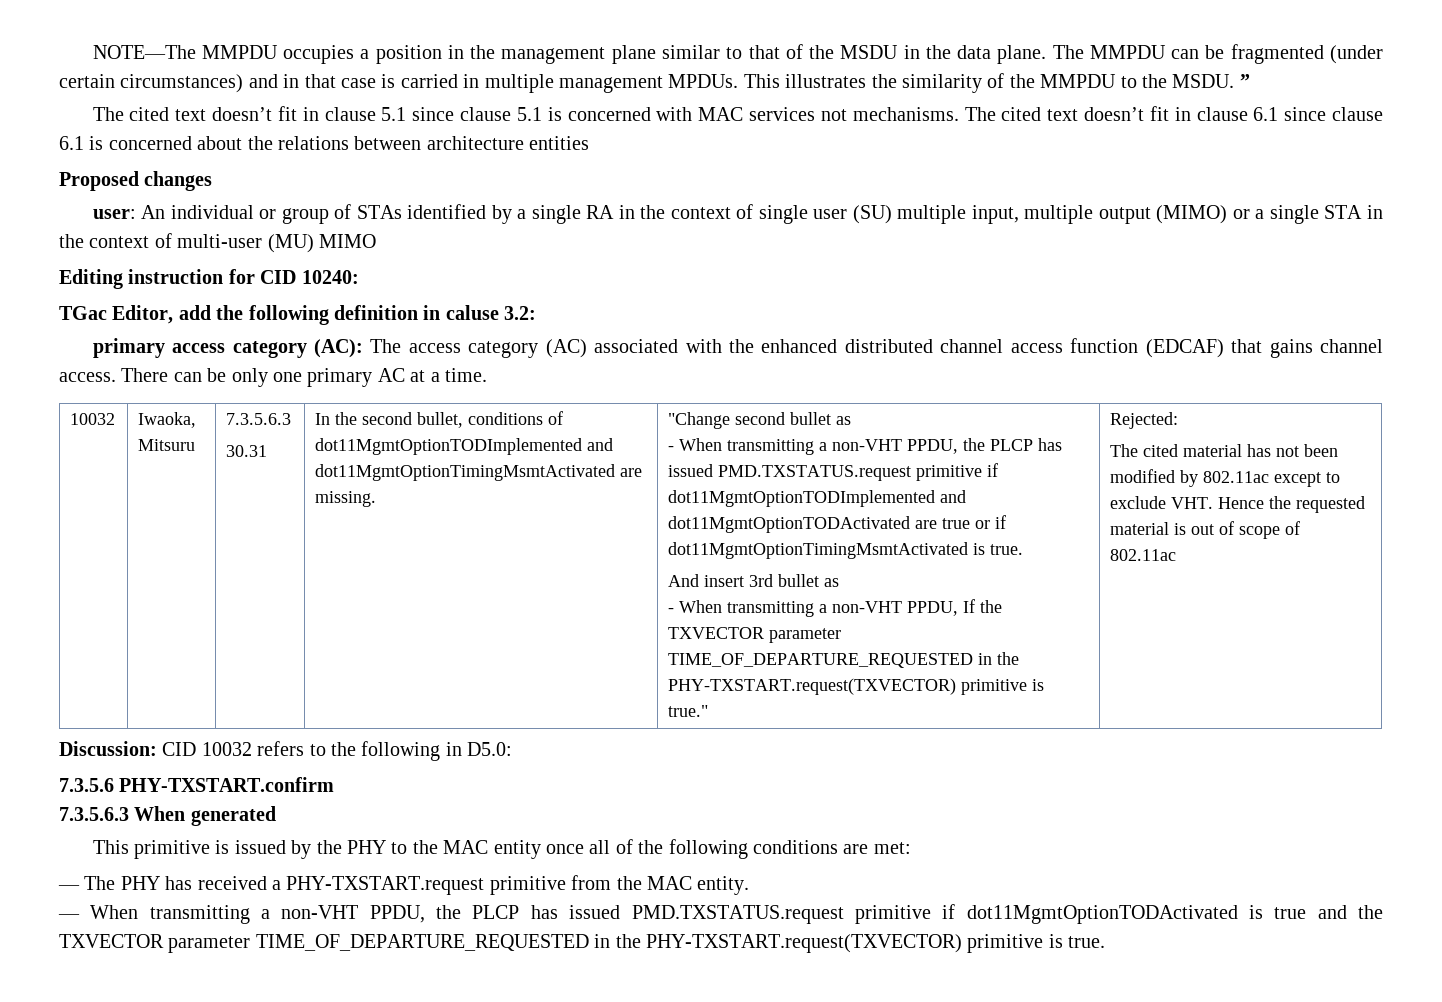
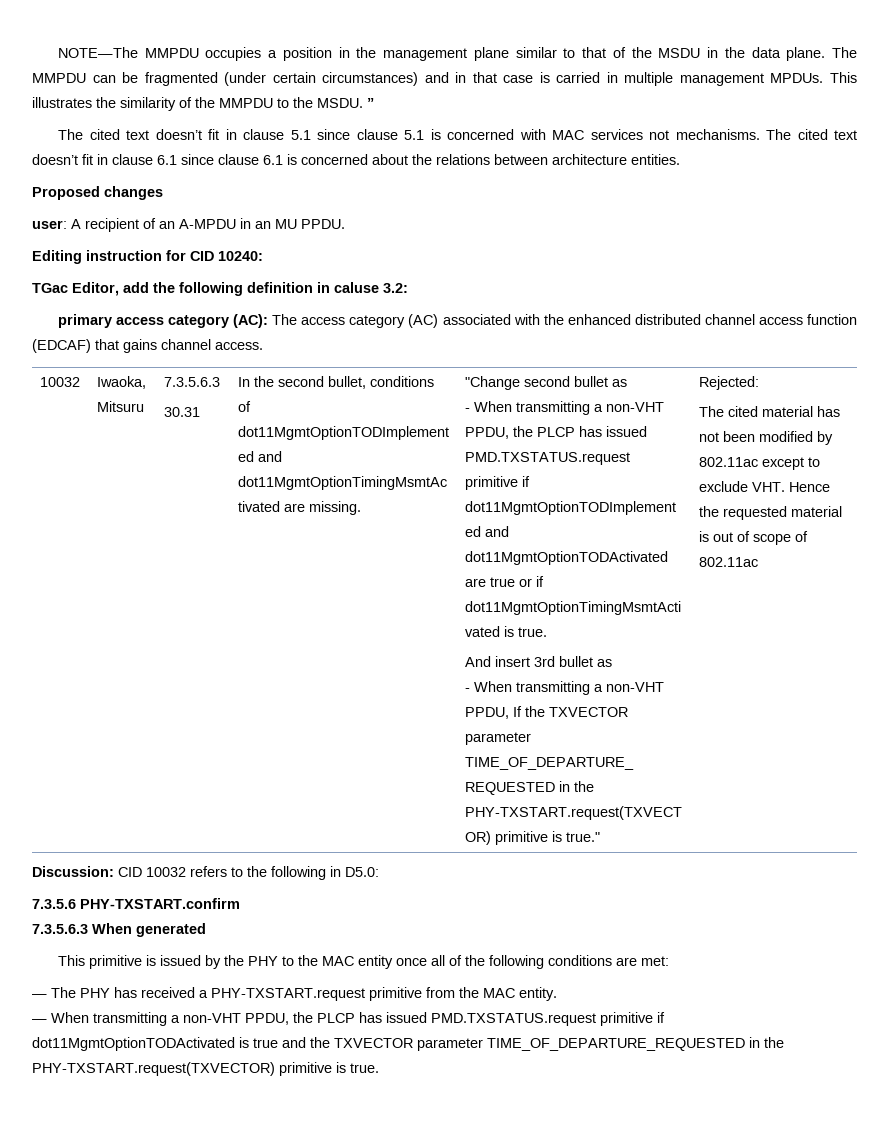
[529,136,590,150] entities -> [631,154,680,165] entities.
[141,204,1383,224] [59,233,376,253] An individual or group of STAs identified by a single RA in the context of single user (SU) multiple input, multiple output (MIMO) or a single STA in the context of multi-user (MU) MIMO -> [71,218,345,232] A recipient of an A-MPDU in an MU PPDU.
[121,368,487,387] There can be only one primary AC at a time. -> (263, 346) none

